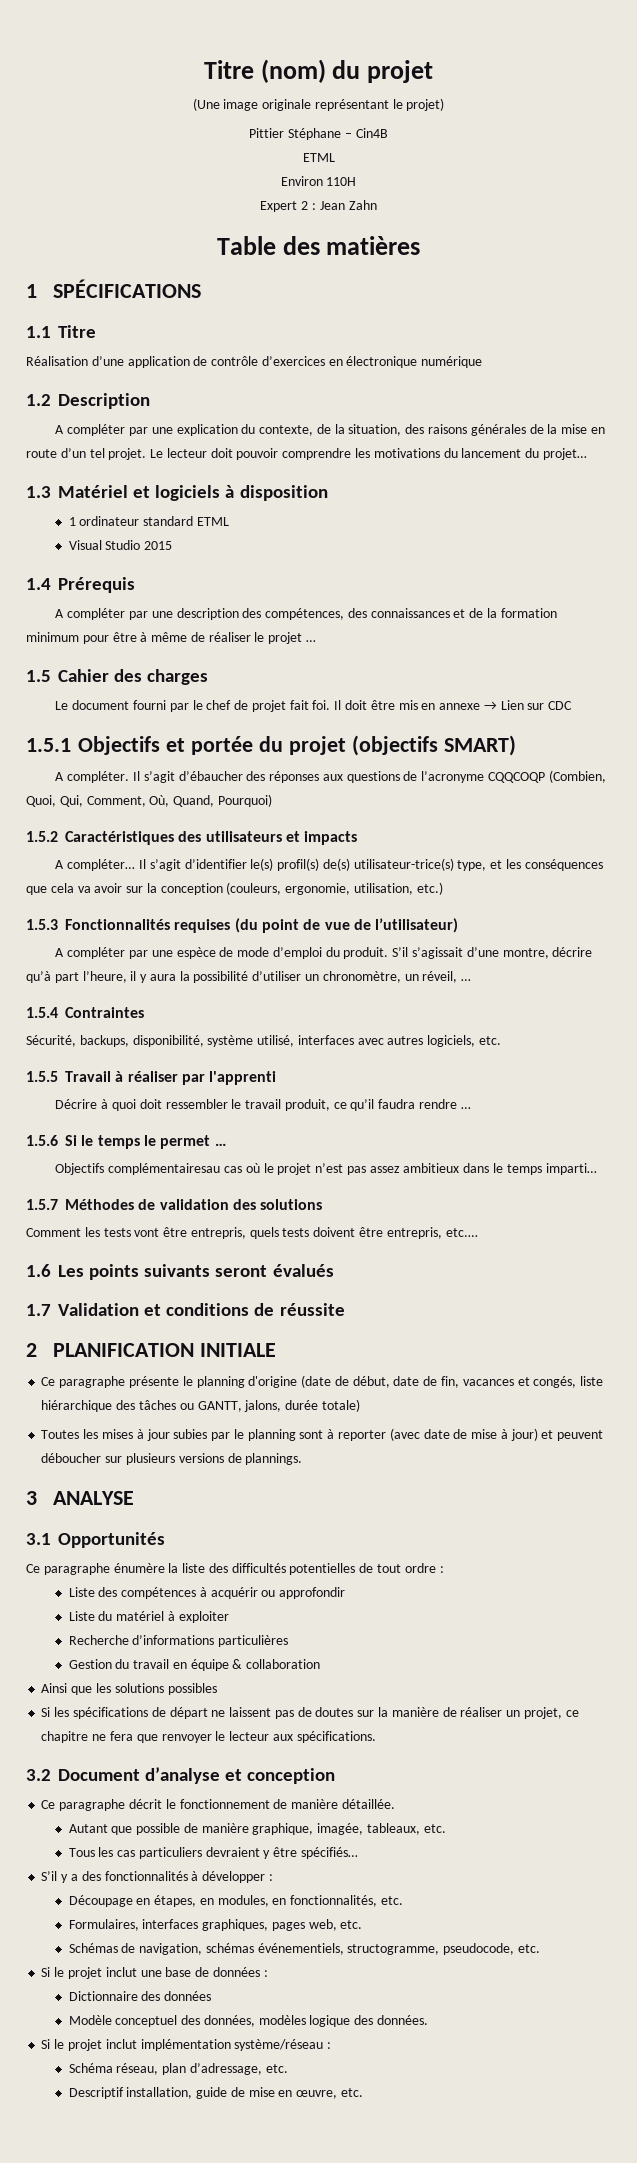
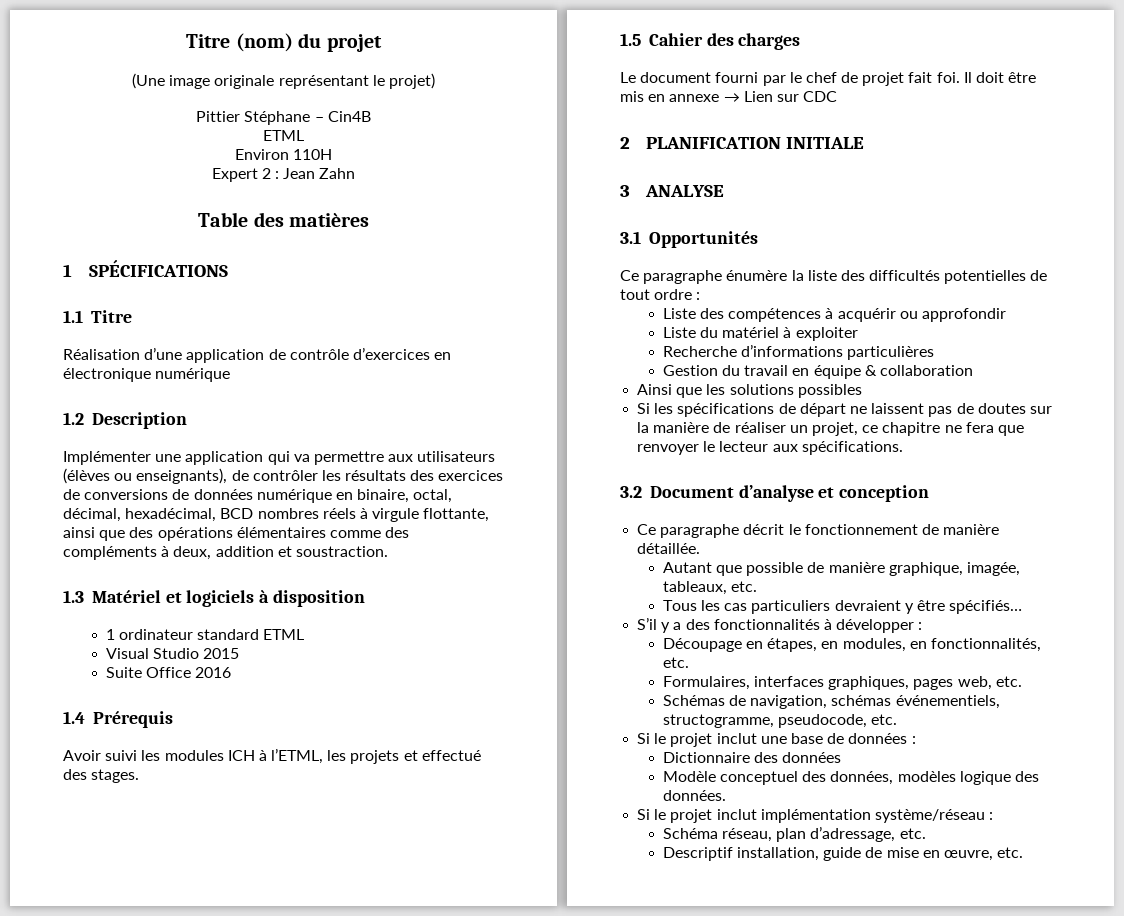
[55,424,605,436] [26,448,587,460] A compléter par une explication du contexte, de la situation, des raisons générales de la mise en route d’un tel projet. Le lecteur doit pouvoir comprendre les motivations du lancement du projet… -> [63,451,496,465] [63,468,504,484] [63,489,453,503] [63,508,490,522] [63,527,410,541] [63,546,388,560] Implémenter une application qui va permettre aux utilisateurs (élèves ou enseignants), de contrôler les résultats des exercices de conversions de données numérique en binaire, octal, décimal, hexadécimal, BCD nombres réels à virgule flottante, ainsi que des opérations élémentaires comme des compléments à deux, addition et soustraction.
(173, 545) none -> [105,667,232,678] // Suite Office 2016
[55,608,557,620] [26,632,317,644] A compléter par une description des compétences, des connaissances et de la formation minimum pour être à même de réaliser le projet … -> [63,748,481,764] [63,769,140,783] Avoir suivi les modules ICH à l’ETML, les projets et effectué des stages.
[26,735,516,756] [55,770,606,783] [26,794,272,807] [26,831,358,845] [55,858,603,871] [26,882,443,895] [26,918,459,933] [55,947,593,959] [26,971,472,983] [26,1007,144,1018] [26,1035,502,1047] [26,1071,277,1085] [55,1099,471,1111] [26,1135,226,1149] [55,1163,597,1175] [26,1199,323,1210] [26,1227,478,1239] [26,1264,334,1280] [26,1303,345,1316] [26,1343,277,1357] [41,1375,604,1388] [41,1399,360,1412] [41,1428,604,1441] [41,1453,303,1465] 1.5.1 Objectifs et portée du projet (objectifs SMART) // A compléter. Il s’agit d’ébaucher des réponses aux questions de l’acronyme CQQCOQP (Combien, Quoi, Qui, Comment, Où, Quand, Pourquoi) // 1.5.2 Caractéristiques des utilisateurs et impacts // A compléter… Il s’agit d’identifier le(s) profil(s) de(s) utilisateur-trice(s) type, et les conséquences que cela va avoir sur la conception (couleurs, ergonomie, utilisation, etc.) // 1.5.3 Fonctionnalités requises (du point de vue de l’utilisateur) // A compléter par une espèce de mode d’emploi du produit. S’il s’agissait d’une montre, décrire qu’à part l’heure, il y aura la possibilité d’utiliser un chronomètre, un réveil, … // 1.5.4 Contraintes // Sécurité, backups, disponibilité, système utilisé, interfaces avec autres logiciels, etc. // 1.5.5 Travail à réaliser par l'apprenti // Décrire à quoi doit ressembler le travail produit, ce qu’il faudra rendre … // 1.5.6 Si le temps le permet … // Objectifs complémentairesau cas où le projet n’est pas assez ambitieux dans le temps imparti… // 1.5.7 Méthodes de validation des solutions // Comment les tests vont être entrepris, quels tests doivent être entrepris, etc.… // 1.6 Les points suivants seront évalués // 1.7 Validation et conditions de réussite // 2 PLANIFICATION INITIALE // Ce paragraphe présente le planning d'origine (date de début, date de fin, vacances et congés, liste hiérarchique des tâches ou GANTT, jalons, durée totale) // Toutes les mises à jour subies par le planning sont à reporter (avec date de mise à jour) et peuvent déboucher sur plusieurs versions de plannings. -> [620,137,864,149] 2 PLANIFICATION INITIALE

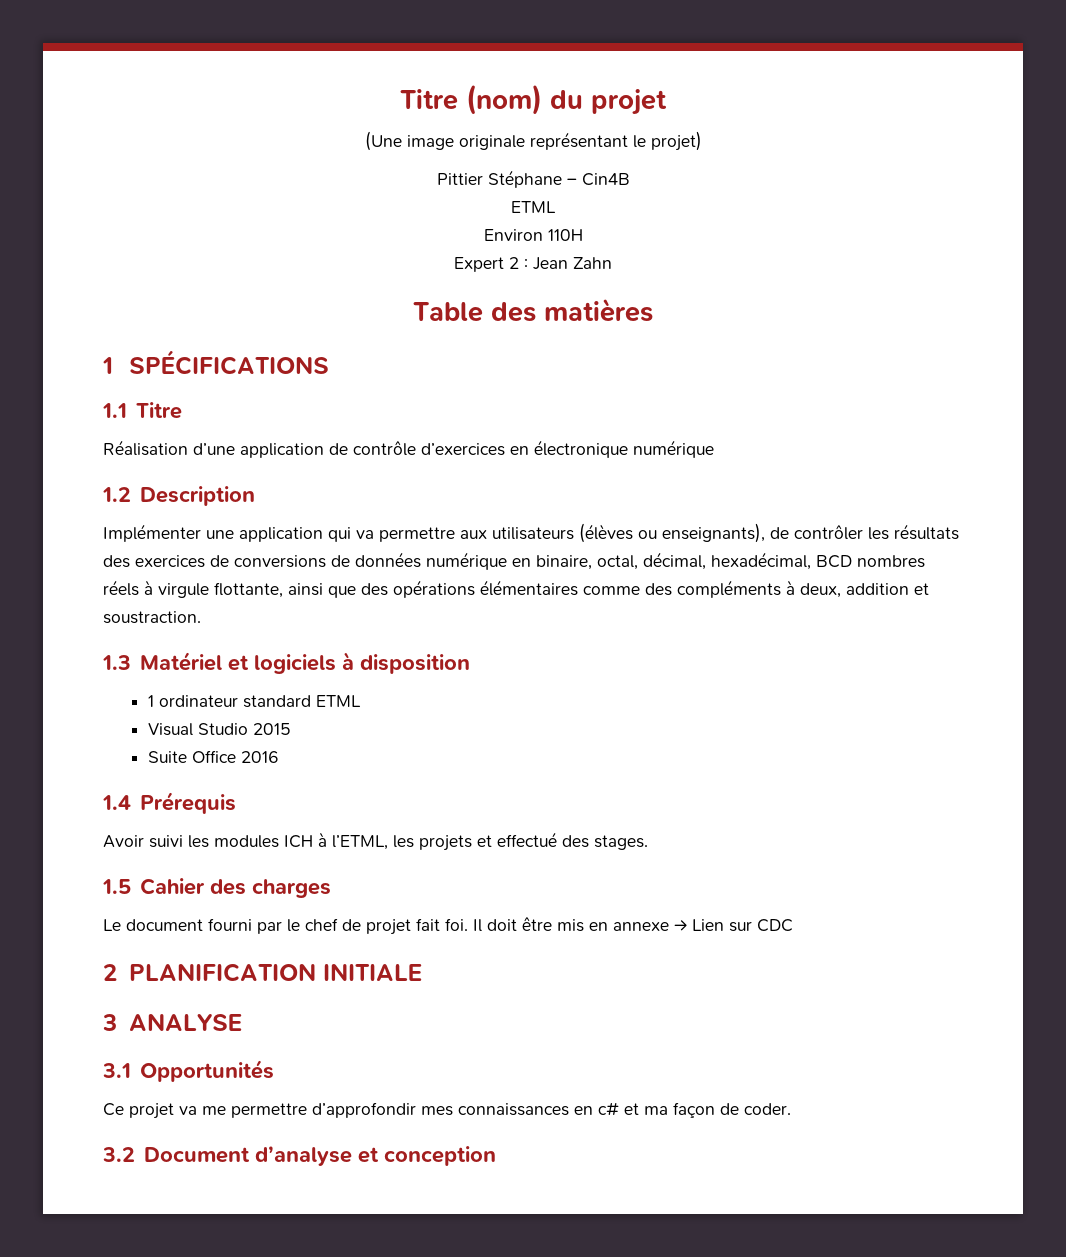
[643,270,1048,284] [620,289,701,300] [662,308,1006,322] [662,327,858,341] [662,344,935,360] [662,365,973,379] [637,384,862,398] [637,403,1052,417] [637,422,1024,436] [637,441,903,455] paragraphe énumère la liste des difficultés potentielles de tout ordre : // Liste des compétences à acquérir ou approfondir // Liste du matériel à exploiter // Recherche d’informations particulières // Gestion du travail en équipe & collaboration // Ainsi que les solutions possibles // Si les spécifications de départ ne laissent pas de doutes sur la manière de réaliser un projet, ce chapitre ne fera que renvoyer le lecteur aux spécifications. -> [129,1102,791,1119] projet va me permettre d’approfondir mes connaissances en c# et ma façon de coder.
[637,524,1000,538] [637,543,701,554] [662,562,1020,576] [662,581,758,595] [662,600,1023,614] [637,617,923,633] [662,638,1041,652] [662,657,689,668] [662,676,1022,690] [662,695,1000,709] [662,714,898,728] [637,733,916,747] [662,752,842,763] [662,771,1039,785] [662,790,726,801] [637,809,994,823] [662,826,926,842] [662,847,1024,861] // Ce paragraphe décrit le fonctionnement de manière détaillée. // Autant que possible de manière graphique, imagée, tableaux, etc. // Tous les cas particuliers devraient y être spécifiés… // S’il y a des fonctionnalités à développer : // Découpage en étapes, en modules, en fonctionnalités, etc. // Formulaires, interfaces graphiques, pages web, etc. // Schémas de navigation, schémas événementiels, structogramme, pseudocode, etc. // Si le projet inclut une base de données : // Dictionnaire des données // Modèle conceptuel des données, modèles logique des données. // Si le projet inclut implémentation système/réseau : // Schéma réseau, plan d’adressage, etc. // Descriptif installation, guide de mise en œuvre, etc. -> (496, 1156) none

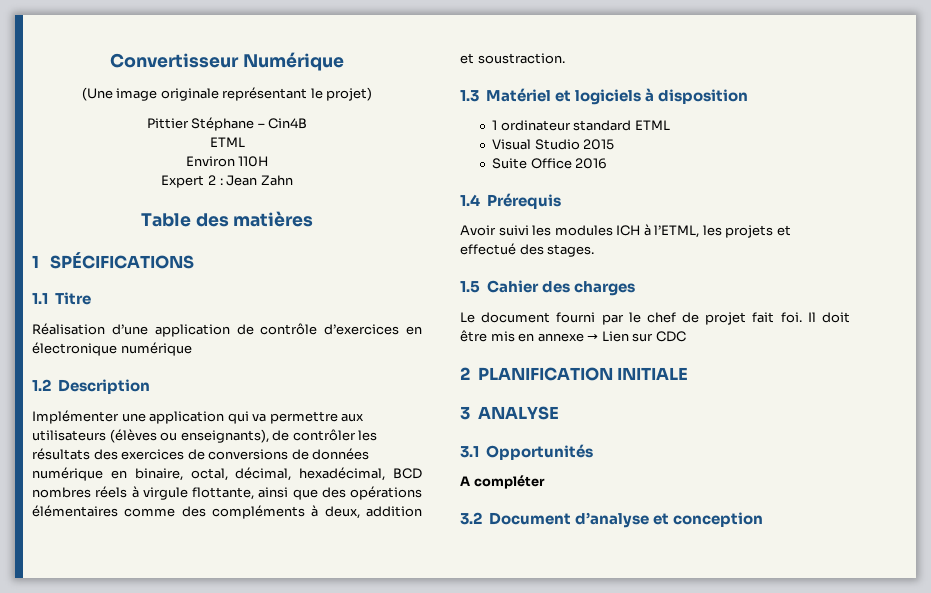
[400,84,667,115] Titre (nom) du projet -> [110,52,344,71] Convertisseur Numérique
[103,1102,791,1119] Ce projet va me permettre d’approfondir mes connaissances en c# et ma façon de coder. -> [460,475,545,489] A compléter

